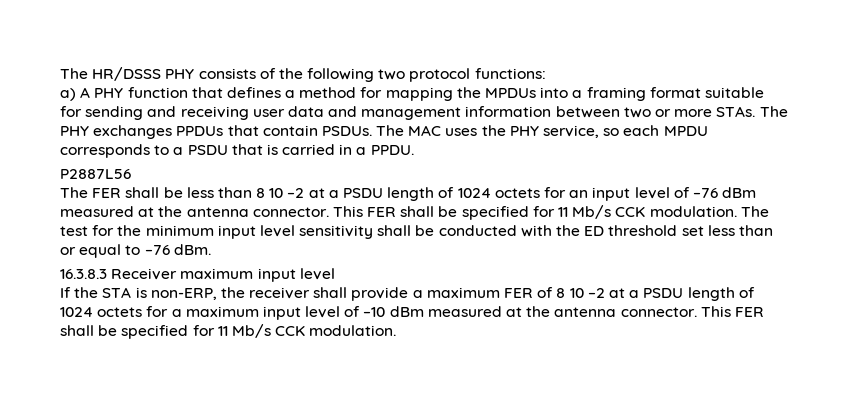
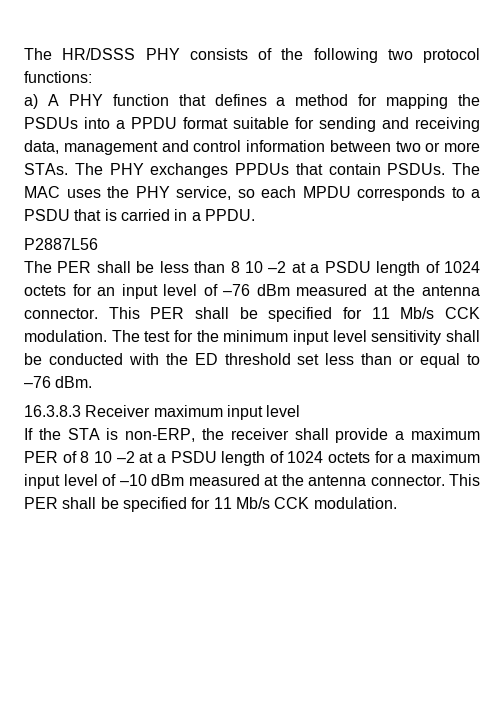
[485,88,537,98] MPDUs -> [24,117,78,129] PSDUs
[586,87,646,101] framing -> [131,117,177,129] PPDU
[252,106,462,120] user data and management -> [24,140,242,155] data, management and control
[92,188,122,198] FER -> [57,261,92,273] PER
[367,207,397,217] FER -> [150,307,185,319] PER
[504,288,534,298] FER -> [24,451,58,463] PER
[734,307,764,317] FER -> [24,497,58,509] PER

